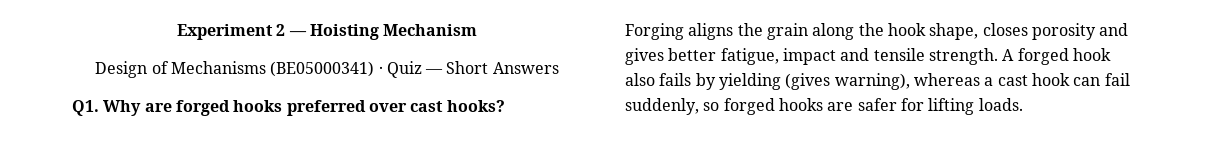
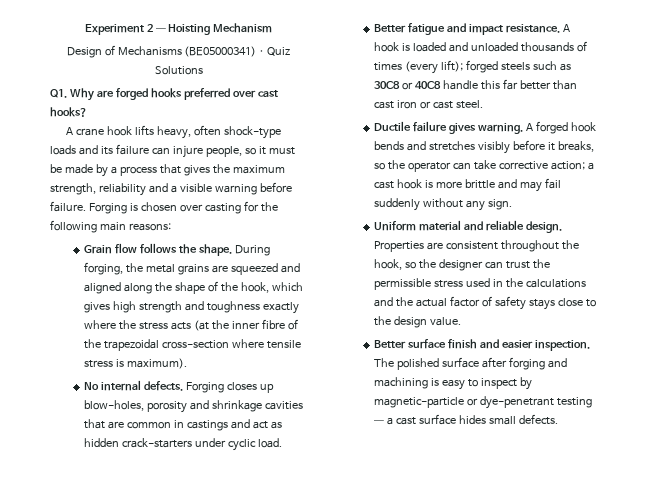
[425,61,559,74] — Short Answers -> [154,66,203,75] Solutions
[625,23,1129,40] [625,48,1111,65] [625,73,1130,90] [625,98,1023,115] Forging aligns the grain along the hook shape, closes porosity and gives better fatigue, impact and tensile strength. A forged hook also fails by yielding (gives warning), whereas a cast hook can fail suddenly, so forged hooks are safer for lifting loads. -> [65,125,281,139] [50,144,295,158] [50,164,285,177] [50,182,292,196] [50,201,278,214] [50,220,171,233] [83,243,270,256] [83,262,300,275] [83,281,303,294] [83,301,299,314] [83,319,298,331] [83,339,301,351] [83,358,187,369] [83,380,274,393] [83,400,303,413] [83,419,282,431] [83,438,282,451] [373,23,570,35] [373,41,587,52] [373,60,571,74] [373,79,577,90] [373,100,483,109] [373,121,596,134] [373,140,594,154] [373,160,594,172] [373,178,561,192] [373,198,512,211] [373,220,562,233] [373,240,579,252] [373,259,550,271] [373,278,586,290] [373,296,596,310] [373,316,461,328] [373,339,590,351] [373,357,567,370] [373,377,532,390] [373,396,592,409] [373,414,558,425] A crane hook lifts heavy, often shock-type loads and its failure can injure people, so it must be made by a process that gives the maximum strength, reliability and a visible warning before failure. Forging is chosen over casting for the following main reasons: // Grain flow follows the shape. During forging, the metal grains are squeezed and aligned along the shape of the hook, which gives high strength and toughness exactly where the stress acts (at the inner fibre of the trapezoidal cross-section where tensile stress is maximum). // No internal defects. Forging closes up blow-holes, porosity and shrinkage cavities that are common in castings and act as hidden crack-starters under cyclic load. // Better fatigue and impact resistance. A hook is loaded and unloaded thousands of times (every lift); forged steels such as 30C8 or 40C8 handle this far better than cast iron or cast steel. // Ductile failure gives warning. A forged hook bends and stretches visibly before it breaks, so the operator can take corrective action; a cast hook is more brittle and may fail suddenly without any sign. // Uniform material and reliable design. Properties are consistent throughout the hook, so the designer can trust the permissible stress used in the calculations and the actual factor of safety stays close to the design value. // Better surface finish and easier inspection. The polished surface after forging and machining is easy to inspect by magnetic-particle or dye-penetrant testing — a cast surface hides small defects.

